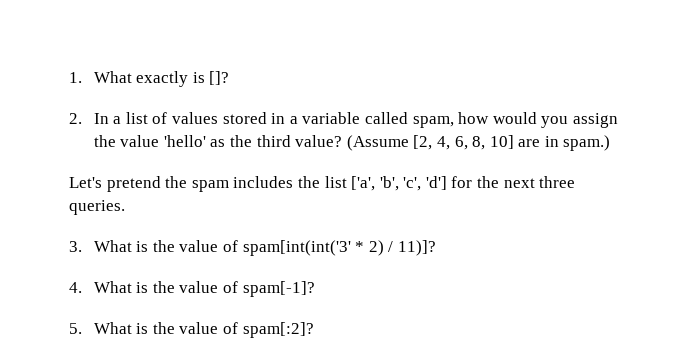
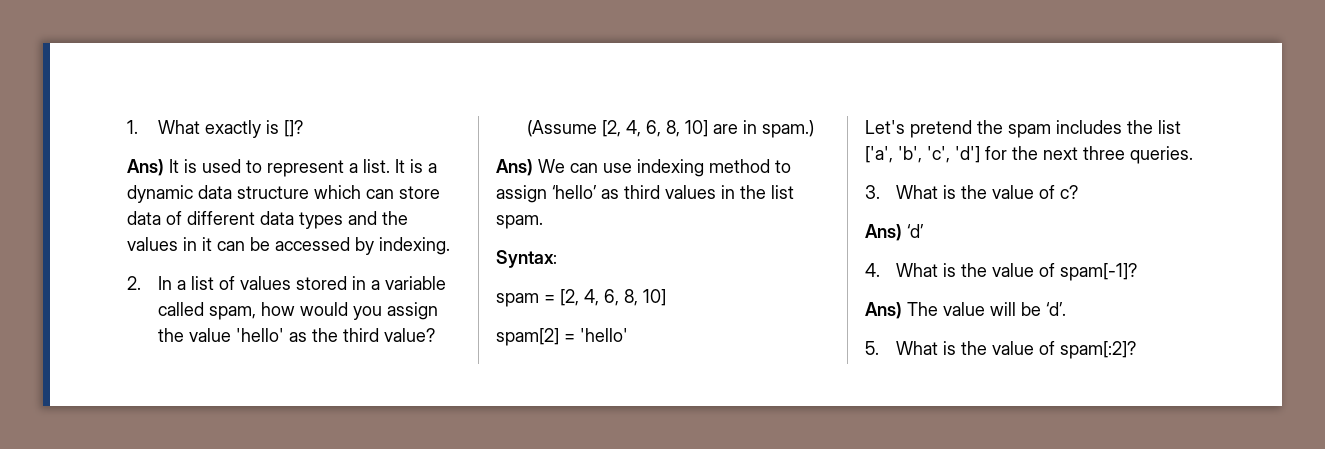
(230, 78) none -> [127,159,437,177] [127,185,440,203] [127,211,408,229] [127,237,450,255] // Ans) It is used to represent a list. It is a dynamic data structure which can store data of different data types and the values in it can be accessed by indexing.
(611, 143) none -> [496,159,791,177] [496,185,794,203] [496,215,543,229] [496,250,557,268] [496,289,666,307] [496,328,628,346] // Ans) We can use indexing method to assign ‘hello’ as third values in the list spam. // Syntax: // spam = [2, 4, 6, 8, 10] // spam[2] = 'hello'
[242,240,436,256] spam[int(int('3' * 2) / 11)]? -> [1059,185,1078,199] [865,224,924,241] c? // Ans) ‘d’
(315, 289) none -> [865,302,1066,319] // Ans) The value will be ‘d’.

